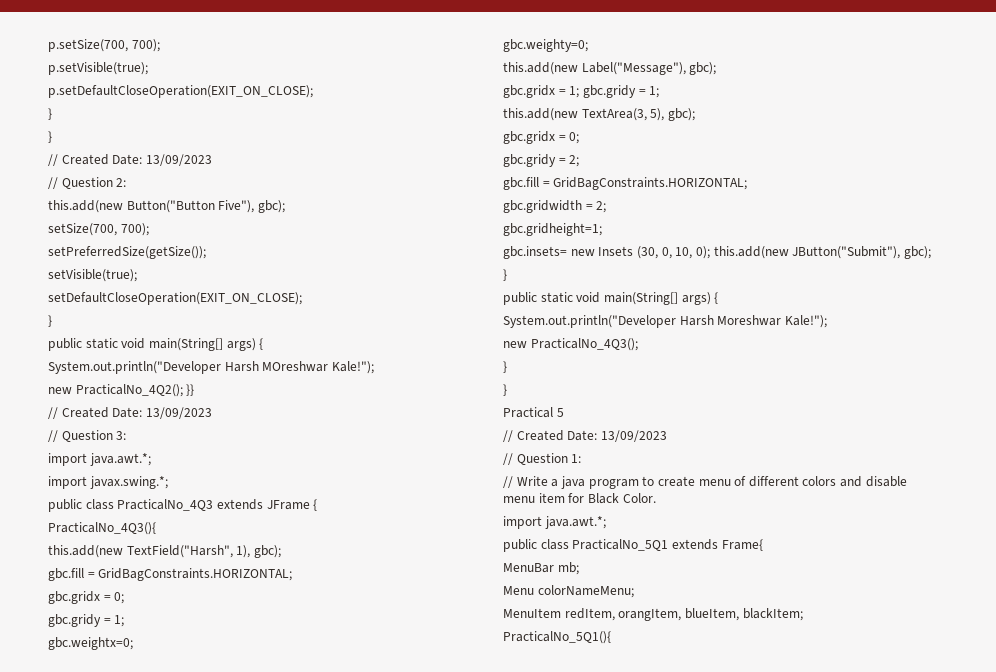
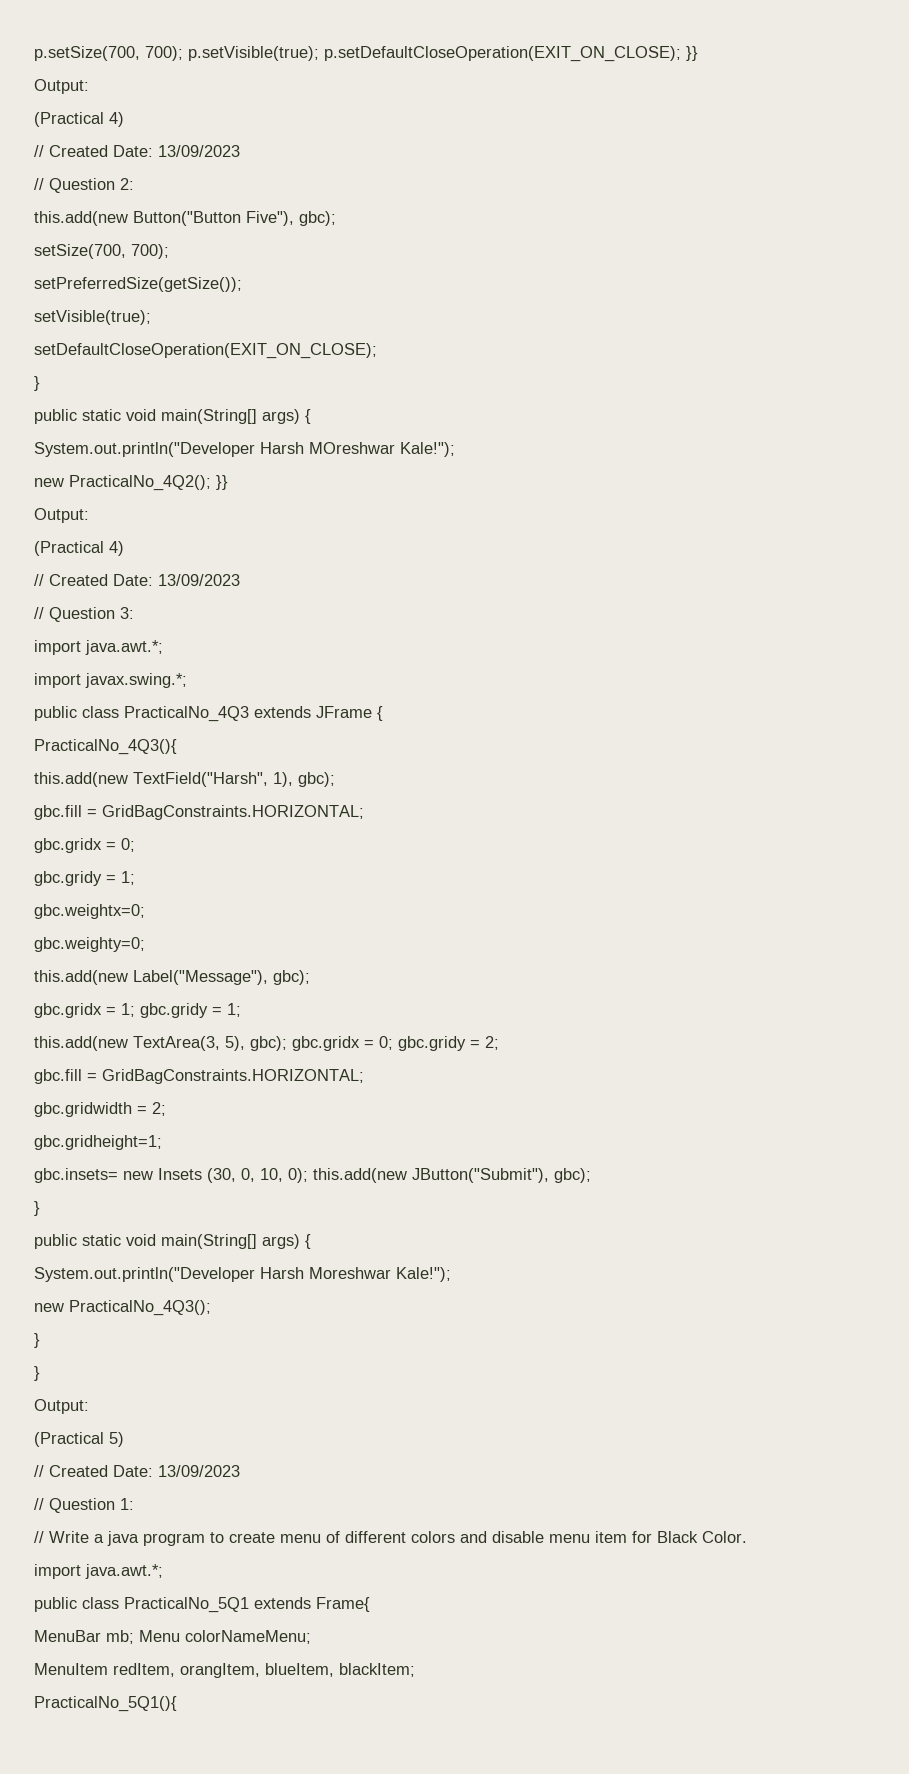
[48,62,148,75] [48,85,313,98] [48,108,52,120] [48,131,52,143] // p.setVisible(true); // p.setDefaultCloseOperation(EXIT_ON_CLOSE); // } // } -> [188,46,698,62] [34,79,89,94] [34,112,124,127] p.setVisible(true); p.setDefaultCloseOperation(EXIT_ON_CLOSE); }} // Output: // (Practical 4)
(195, 390) none -> [34,508,89,523] [34,541,124,556] // Output: // (Practical 4)
[503,131,580,144] // gbc.gridx = 0; // -> [292,1036,393,1051] gbc.gridx = 0;
[503,407,564,418] Practical 5 -> [34,1399,89,1414] [34,1432,124,1447] Output: // (Practical 5)
(579, 568) // -> (134, 1637) none

